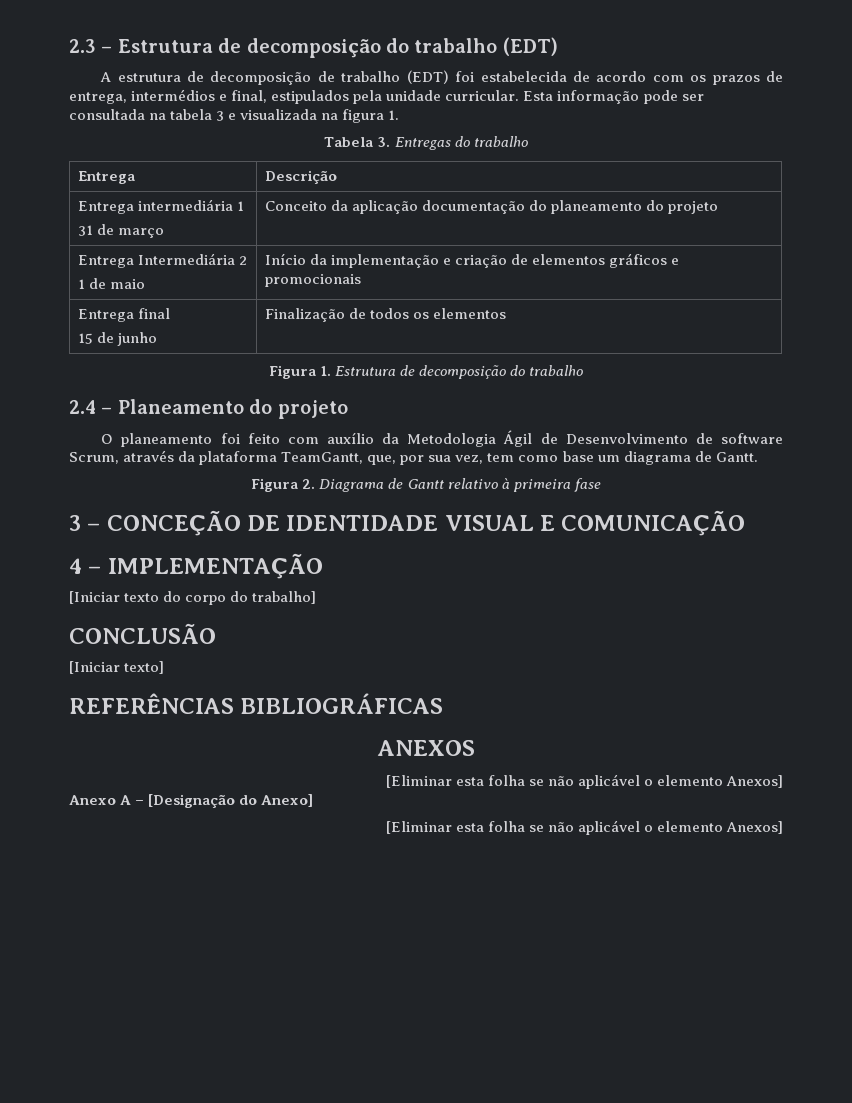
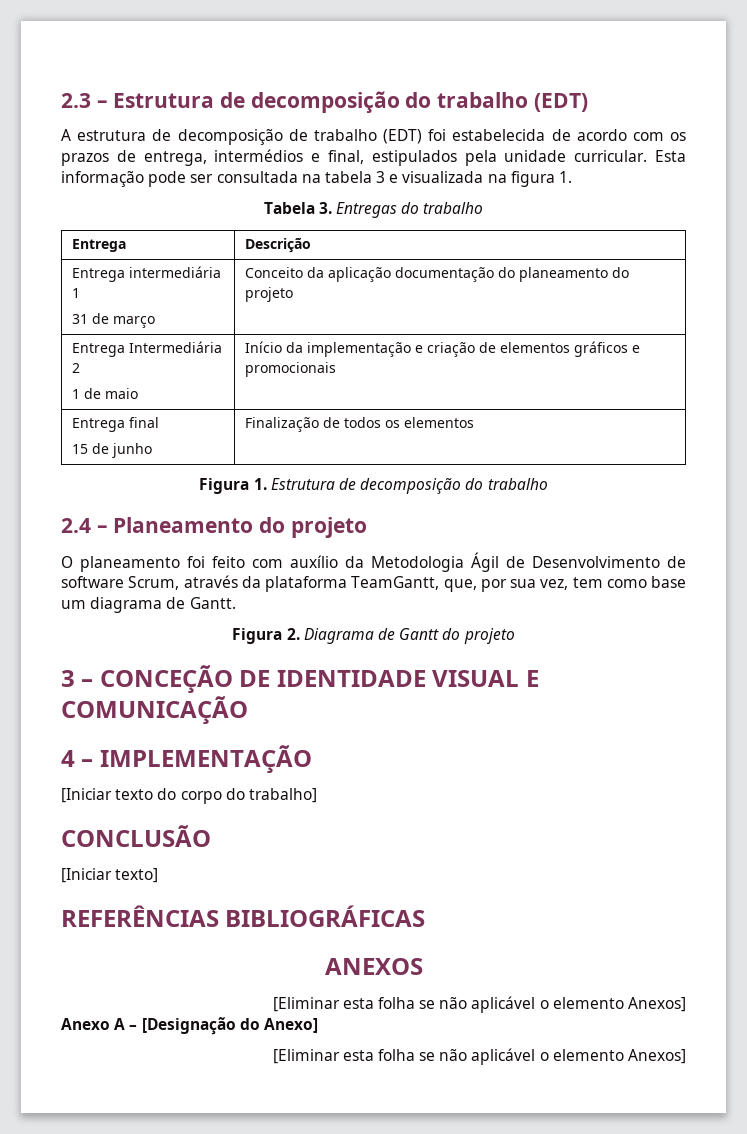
[447,478,601,492] relativo à primeira fase -> [442,628,515,644] do projeto

